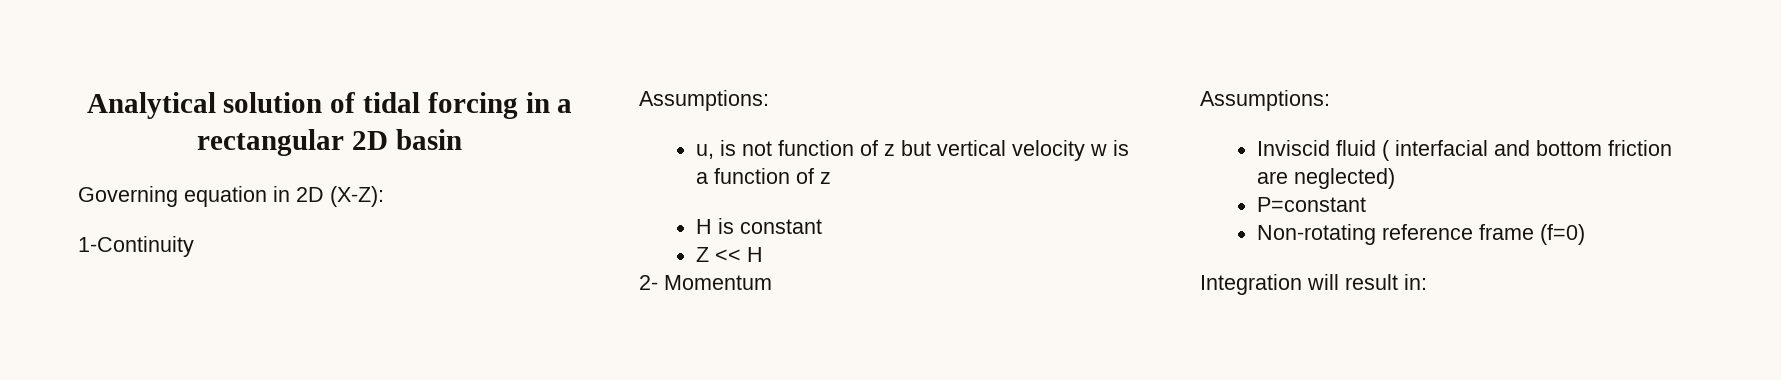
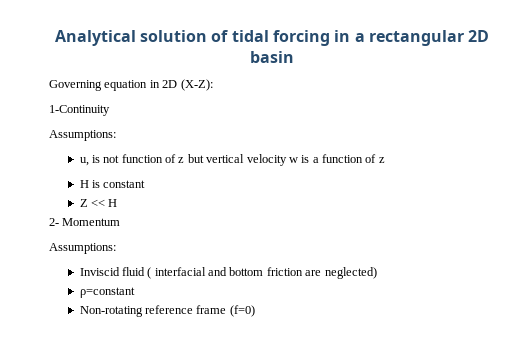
[1257,197,1367,212] Ρ=constant -> [79,287,135,298] ρ=constant
[1200,274,1427,295] // Integration will result in: -> (255, 311) none

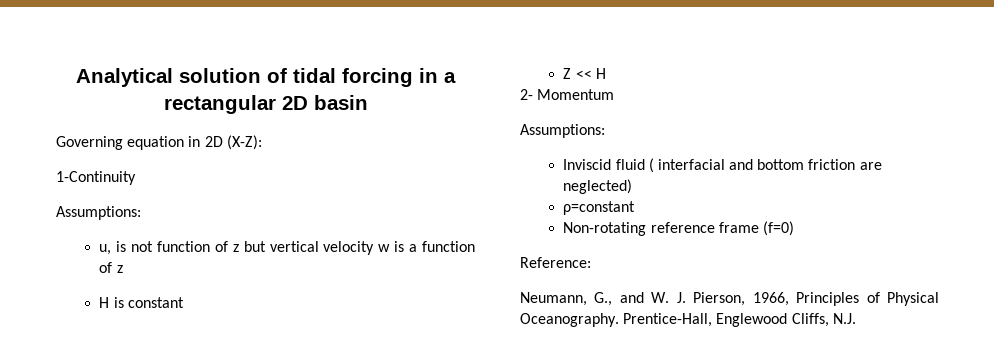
(255, 311) none -> [520,257,591,268] [520,292,939,306] [520,313,856,327] // Reference: // Neumann, G., and W. J. Pierson, 1966, Principles of Physical Oceanography. Prentice-Hall, Englewood Cliffs, N.J.

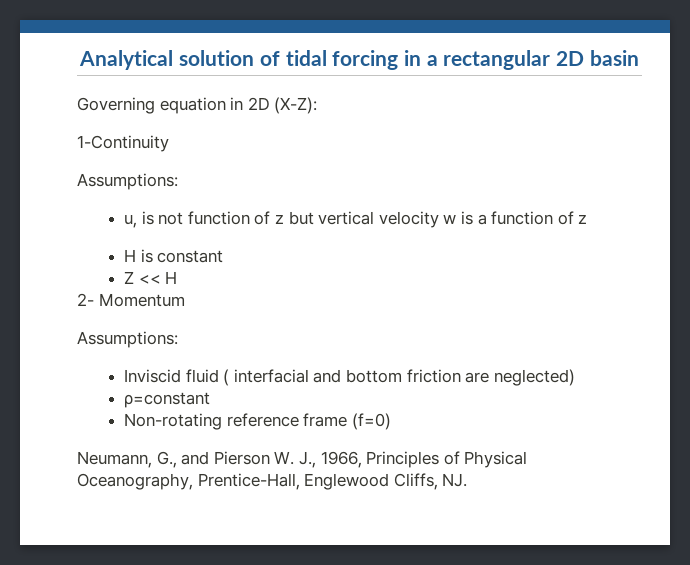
[520,257,591,268] // Reference: -> (391, 421) none
[651,292,746,306] W. J. Pierson, -> [213,451,316,468] Pierson W. J.,
[520,313,619,327] Oceanography. -> [77,473,193,490] Oceanography,
[832,313,856,324] N.J. -> [442,473,468,487] NJ.

